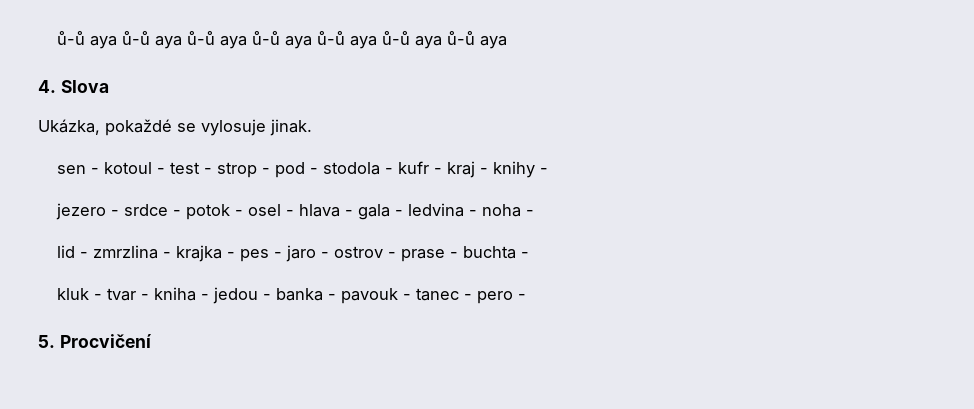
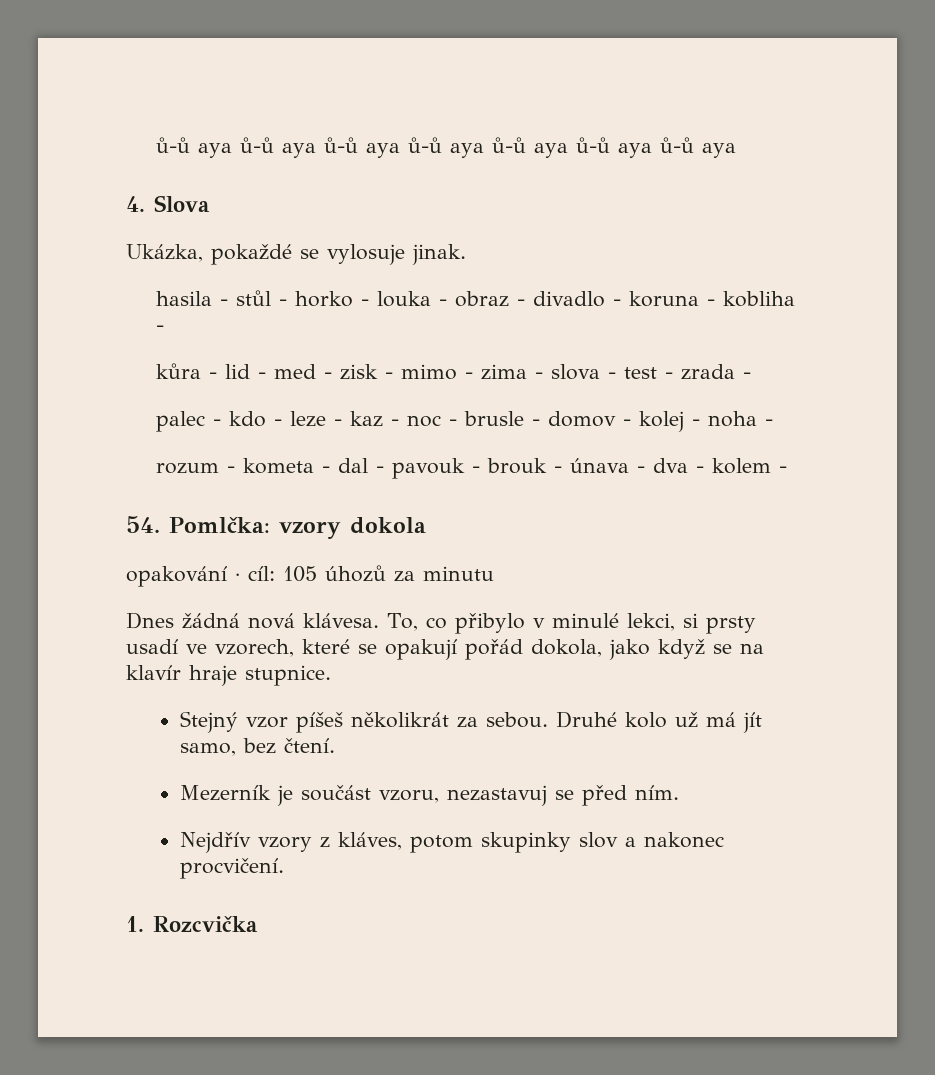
[57,161,549,178] [56,203,535,220] [57,245,530,262] [57,287,527,304] [38,334,151,348] sen - kotoul - test - strop - pod - stodola - kufr - kraj - knihy - // jezero - srdce - potok - osel - hlava - gala - ledvina - noha - // lid - zmrzlina - krajka - pes - jaro - ostrov - prase - buchta - // kluk - tvar - kniha - jedou - banka - pavouk - tanec - pero - // 5. Procvičení -> [156,290,796,307] [156,325,165,332] [156,363,752,380] [156,411,774,432] [156,458,788,479] [126,516,426,539] [126,565,494,587] [126,612,756,634] [126,639,764,660] [126,665,331,686] [180,711,763,733] [180,738,336,756] [180,785,680,806] [180,832,725,853] [180,858,285,879] [126,916,258,932] hasila - stůl - horko - louka - obraz - divadlo - koruna - kobliha - // kůra - lid - med - zisk - mimo - zima - slova - test - zrada - // palec - kdo - leze - kaz - noc - brusle - domov - kolej - noha - // rozum - kometa - dal - pavouk - brouk - únava - dva - kolem - // 54. Pomlčka: vzory dokola // opakování · cíl: 105 úhozů za minutu // Dnes žádná nová klávesa. To, co přibylo v minulé lekci, si prsty usadí ve vzorech, které se opakují pořád dokola, jako když se na klavír hraje stupnice. // Stejný vzor píšeš několikrát za sebou. Druhé kolo už má jít samo, bez čtení. // Mezerník je součást vzoru, nezastavuj se před ním. // Nejdřív vzory z kláves, potom skupinky slov a nakonec procvičení. // 1. Rozcvička

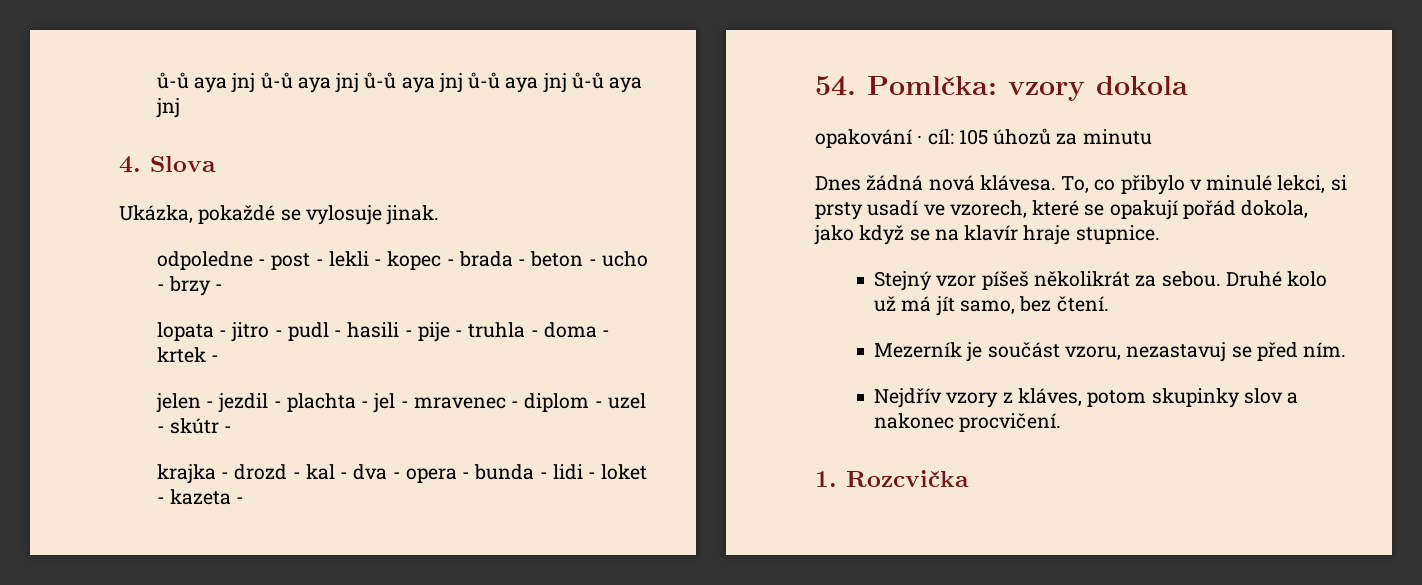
[156,137,737,158] ů-ů aya ů-ů aya ů-ů aya ů-ů aya ů-ů aya ů-ů aya ů-ů aya -> [156,72,643,93] [155,98,180,118] ů-ů aya jnj ů-ů aya jnj ů-ů aya jnj ů-ů aya jnj ů-ů aya jnj
[156,290,796,307] [156,325,165,332] [156,363,752,380] [156,411,774,432] [156,458,772,479] hasila - stůl - horko - louka - obraz - divadlo - koruna - kobliha - // kůra - lid - med - zisk - mimo - zima - slova - test - zrada - // palec - kdo - leze - kaz - noc - brusle - domov - kolej - noha - // rozum - kometa - dal - pavouk - brouk - únava - dva - kolem -> [156,251,648,270] [156,276,224,296] [156,322,611,342] [156,347,220,363] [155,393,646,413] [156,418,233,434] [156,464,648,484] [156,489,232,505] odpoledne - post - lekli - kopec - brada - beton - ucho - brzy - // lopata - jitro - pudl - hasili - pije - truhla - doma - krtek - // jelen - jezdil - plachta - jel - mravenec - diplom - uzel - skútr - // krajka - drozd - kal - dva - opera - bunda - lidi - loket - kazeta

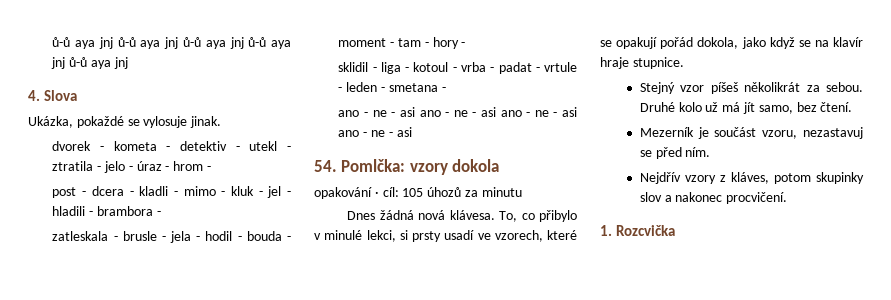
[156,251,648,270] [156,276,224,296] [156,322,611,342] [156,347,220,363] [155,393,646,413] [156,418,233,434] [156,464,648,484] [156,489,245,505] odpoledne - post - lekli - kopec - brada - beton - ucho - brzy - // lopata - jitro - pudl - hasili - pije - truhla - doma - krtek - // jelen - jezdil - plachta - jel - mravenec - diplom - uzel - skútr - // krajka - drozd - kal - dva - opera - bunda - lidi - loket - kazeta - -> [52,141,291,151] [52,161,211,173] [52,186,291,198] [52,206,161,216] [52,231,291,243] [338,37,466,49] [338,62,577,74] [338,82,446,92] [338,107,577,117] [338,127,412,137] dvorek - kometa - detektiv - utekl - ztratila - jelo - úraz - hrom - // post - dcera - kladli - mimo - kluk - jel - hladili - brambora - // zatleskala - brusle - jela - hodil - bouda - moment - tam - hory - // sklidil - liga - kotoul - vrba - padat - vrtule - leden - smetana - // ano - ne - asi ano - ne - asi ano - ne - asi ano - ne - asi

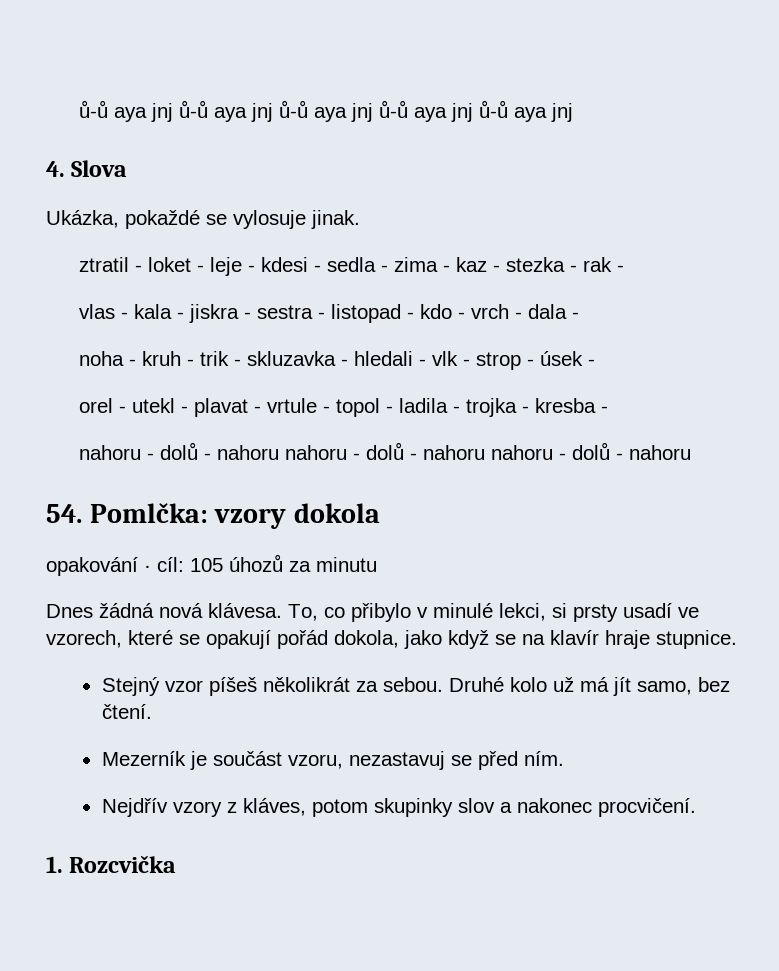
[52,141,291,151] [52,161,211,173] [52,186,291,198] [52,206,161,216] [52,231,291,243] [338,37,466,49] [338,62,577,74] [338,82,446,92] [338,107,577,117] [338,127,412,137] dvorek - kometa - detektiv - utekl - ztratila - jelo - úraz - hrom - // post - dcera - kladli - mimo - kluk - jel - hladili - brambora - // zatleskala - brusle - jela - hodil - bouda - moment - tam - hory - // sklidil - liga - kotoul - vrba - padat - vrtule - leden - smetana - // ano - ne - asi ano - ne - asi ano - ne - asi ano - ne - asi -> [79,257,625,276] [79,304,580,323] [79,351,596,370] [79,398,609,417] [79,442,692,460] ztratil - loket - leje - kdesi - sedla - zima - kaz - stezka - rak - // vlas - kala - jiskra - sestra - listopad - kdo - vrch - dala - // noha - kruh - trik - skluzavka - hledali - vlk - strop - úsek - // orel - utekl - plavat - vrtule - topol - ladila - trojka - kresba - // nahoru - dolů - nahoru nahoru - dolů - nahoru nahoru - dolů - nahoru

